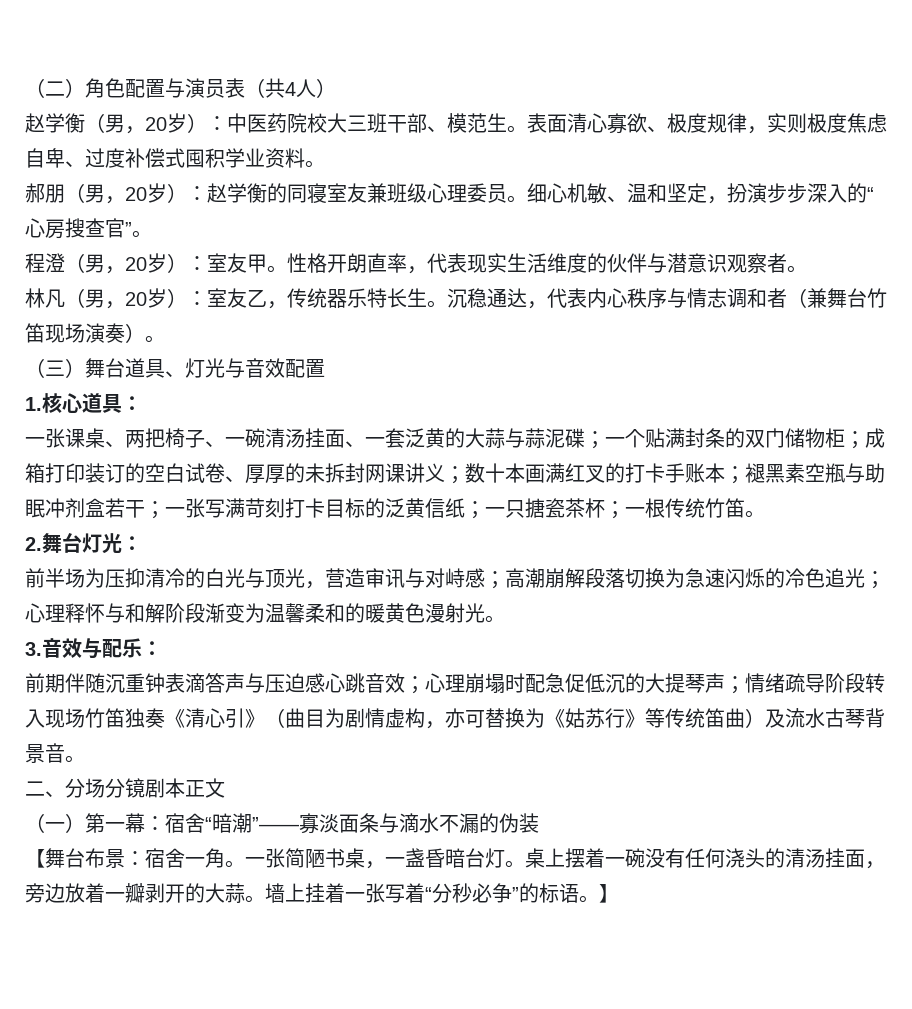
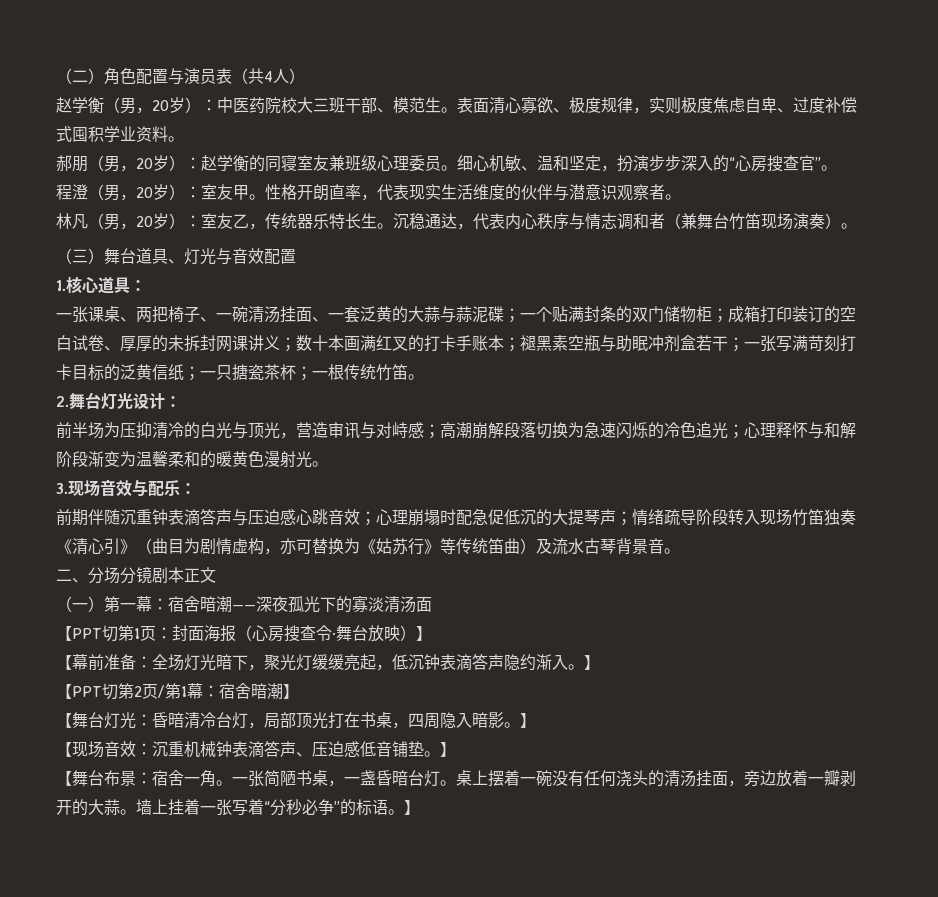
(122, 543) none -> [133,393,165,409] 设计
(42, 649) none -> [68,480,100,496] 现场
[205,813,539,834] “暗潮”——寡淡面条与滴水不漏的伪装 -> [200,596,432,613] [56,625,432,642] [56,654,600,671] [56,683,299,700] [56,712,536,729] [56,741,456,758] 暗潮——深夜孤光下的寡淡清汤面 // 【PPT切第1页：封面海报（心房搜查令·舞台放映）】 // 【幕前准备：全场灯光暗下，聚光灯缓缓亮起，低沉钟表滴答声隐约渐入。】 // 【PPT切第2页/第1幕：宿舍暗潮】 // 【舞台灯光：昏暗清冷台灯，局部顶光打在书桌，四周隐入暗影。】 // 【现场音效：沉重机械钟表滴答声、压迫感低音铺垫。】

